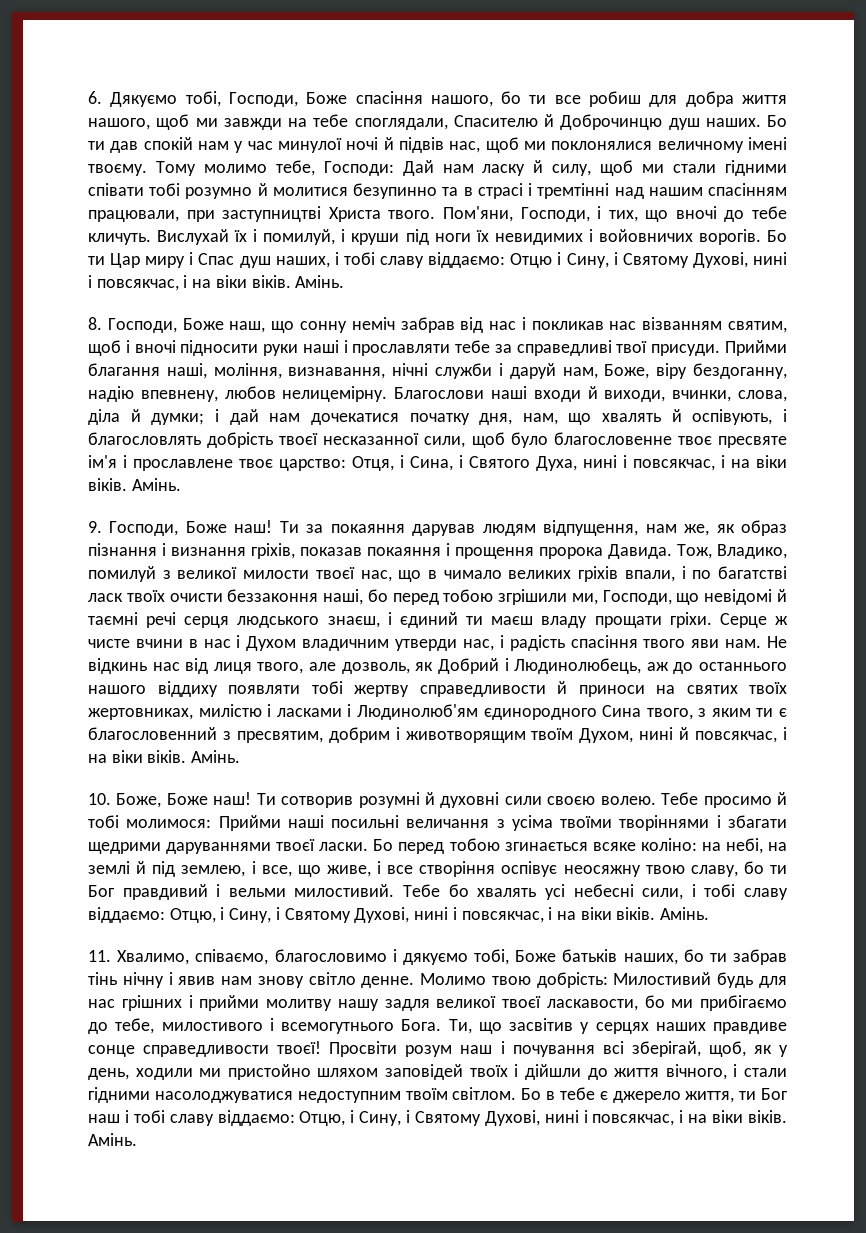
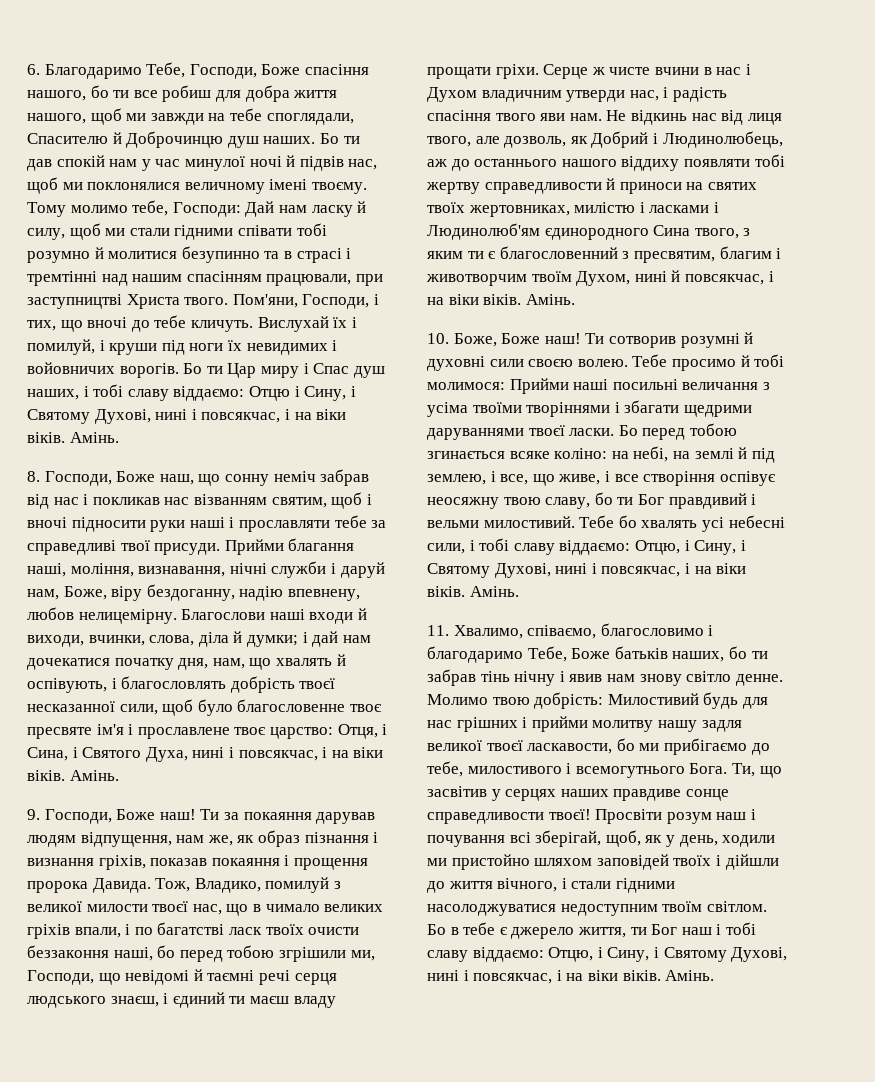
[110,91,221,107] Дякуємо тобі, -> [44,62,186,79] Благодаримо Тебе,
[328,727,526,743] добрим і животворящим -> [719,246,782,259] [426,274,527,286] благим і животворчим
[402,949,510,965] дякуємо тобі, -> [427,646,567,663] благодаримо Тебе,

